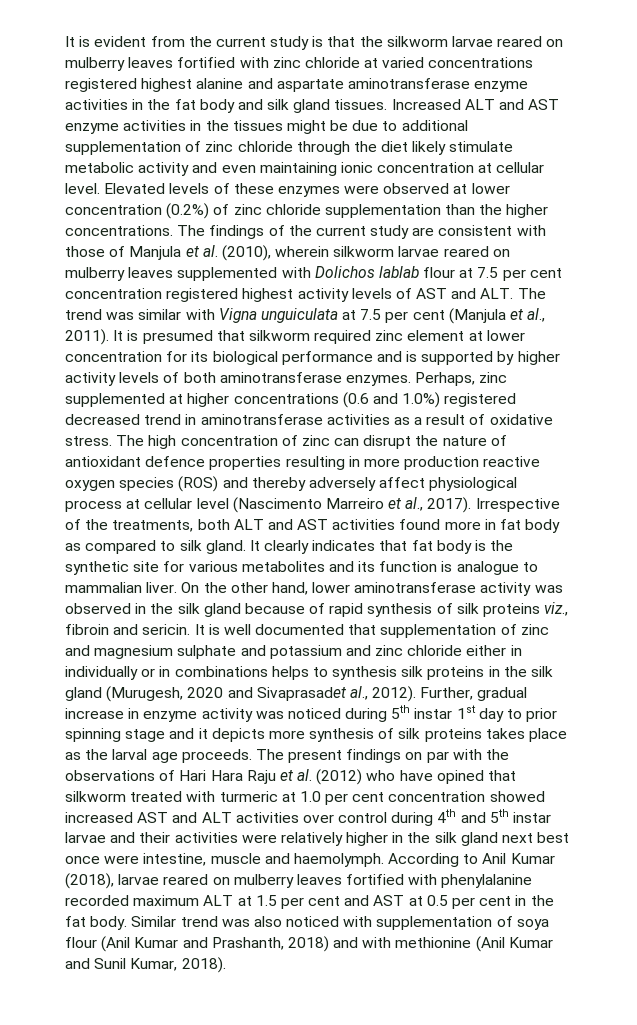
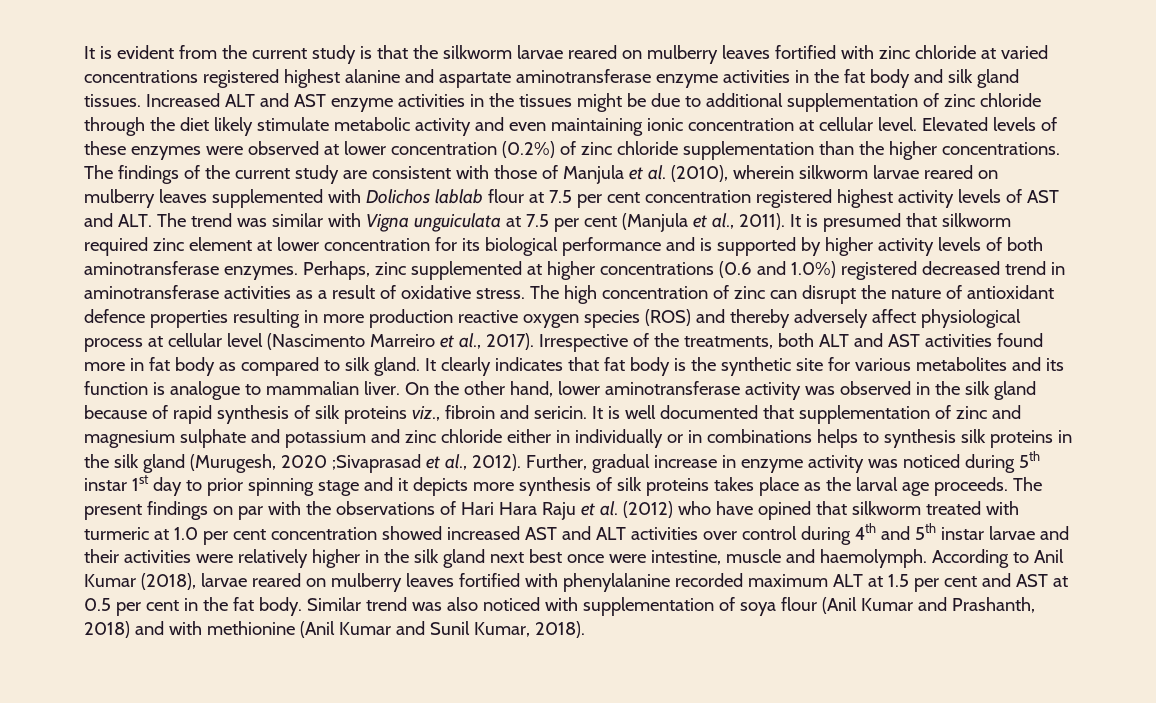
[227,687,346,701] and Sivaprasadet -> [331,454,440,473] ;Sivaprasad et

